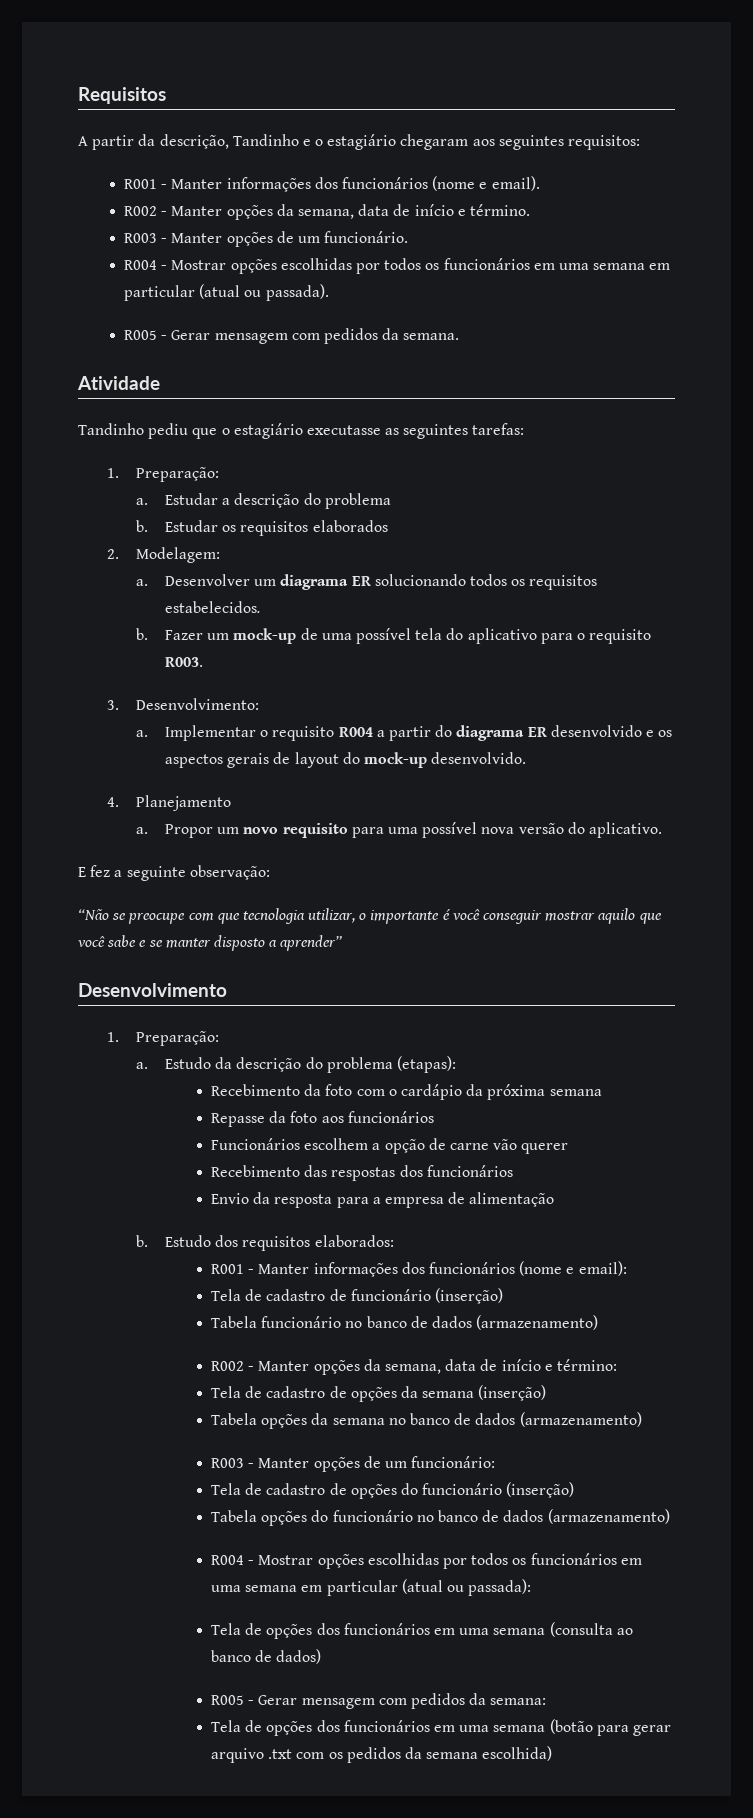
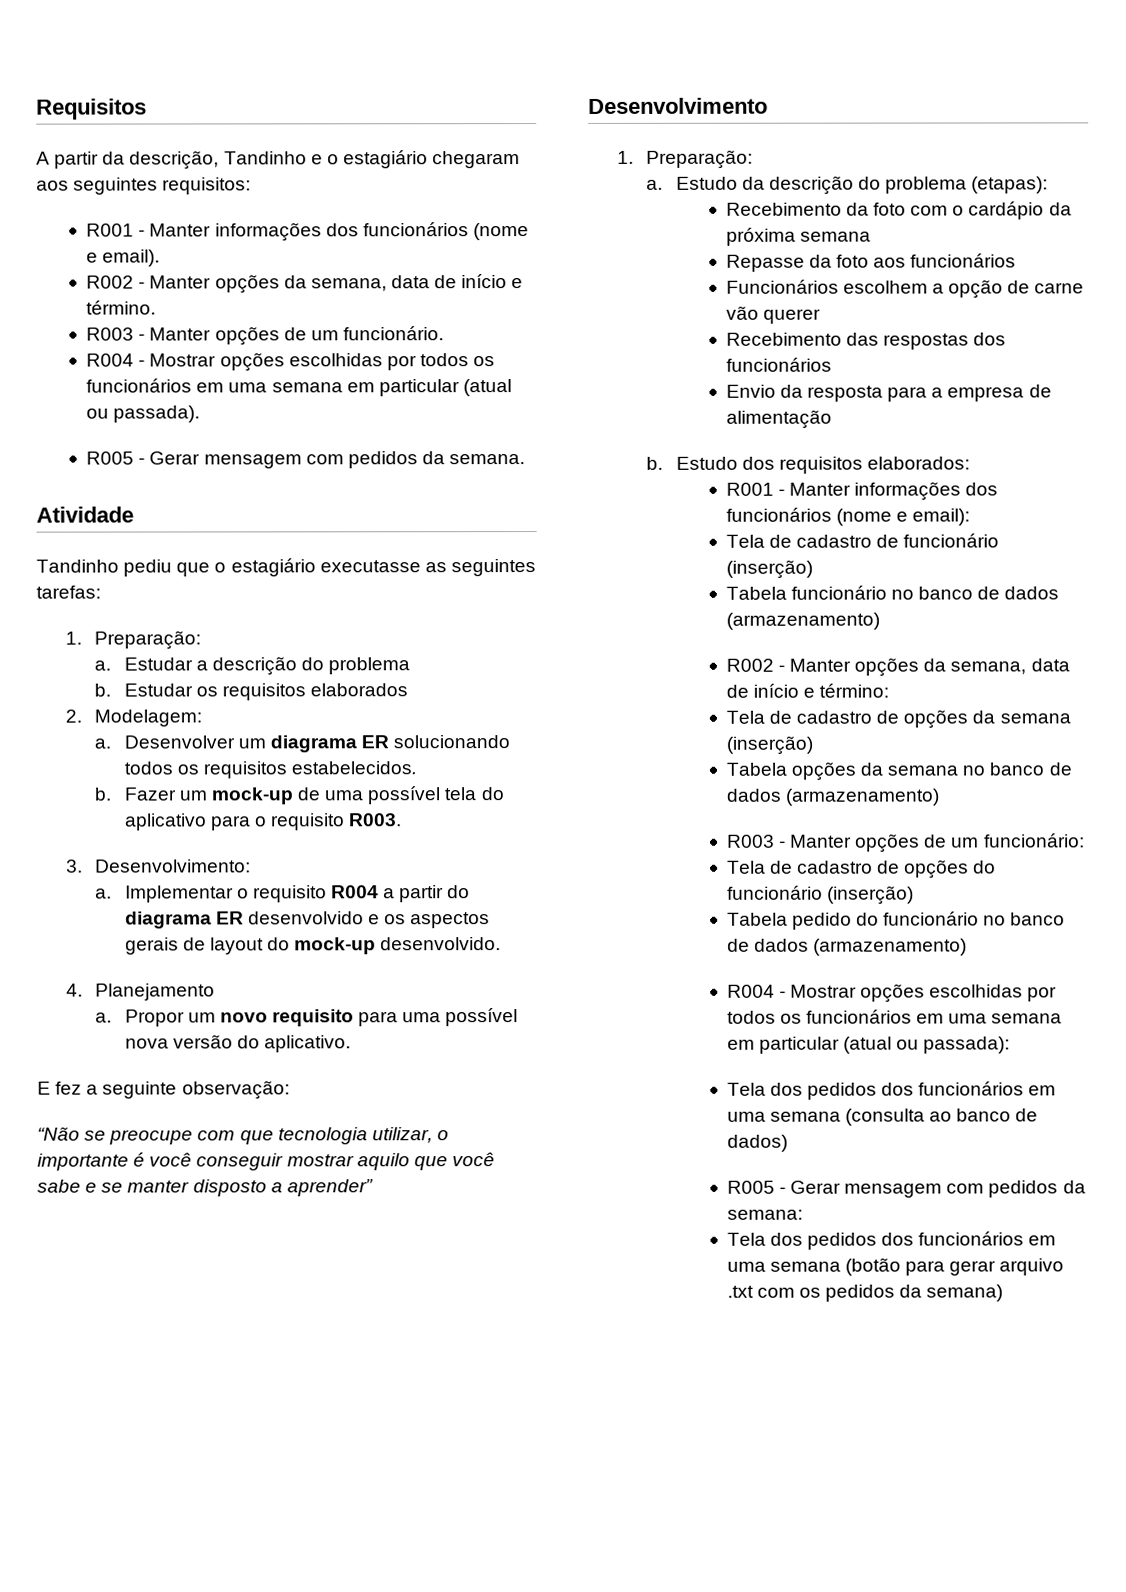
[261,1511,308,1526] opções -> [791,912,852,930] pedido
[245,1623,313,1639] de opções -> [769,1082,878,1100] dos pedidos
[245,1720,313,1736] de opções -> [769,1232,878,1250] dos pedidos
[426,1746,553,1761] semana escolhida) -> [926,1284,1004,1302] semana)

